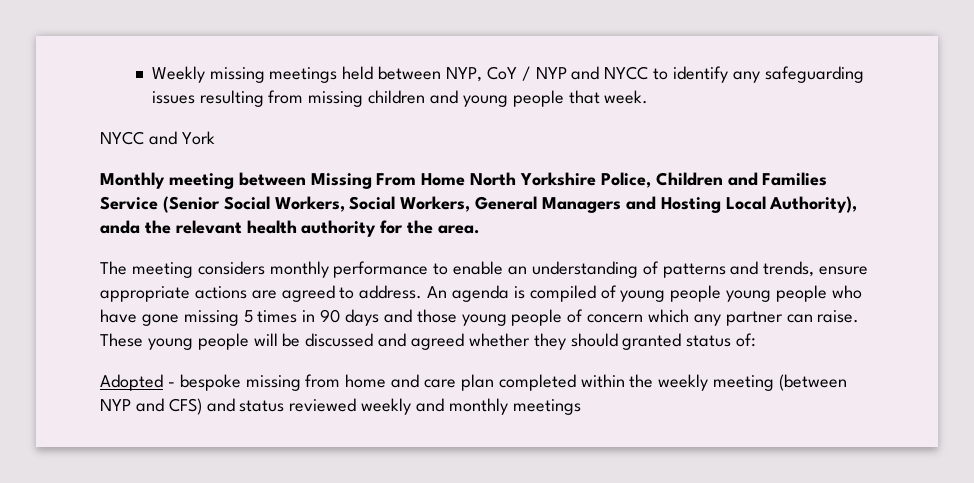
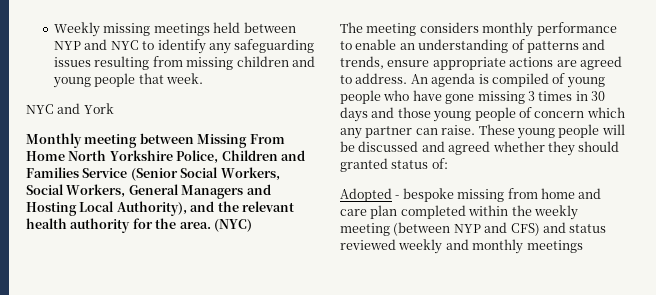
[446,66,649,82] NYP, CoY / NYP and NYCC -> [53,39,139,50] NYP and NYC
[100,131,144,145] NYCC -> [26,104,54,114] NYC
[100,220,140,234] anda -> [190,201,215,212] and
(480, 229) none -> [213,219,252,232] (NYC)
[726,285,828,302] young people -> (381, 97) none
[243,310,253,323] 5 -> [527,91,535,101] 3
[320,309,341,323] 90 -> [591,91,605,101] 30

